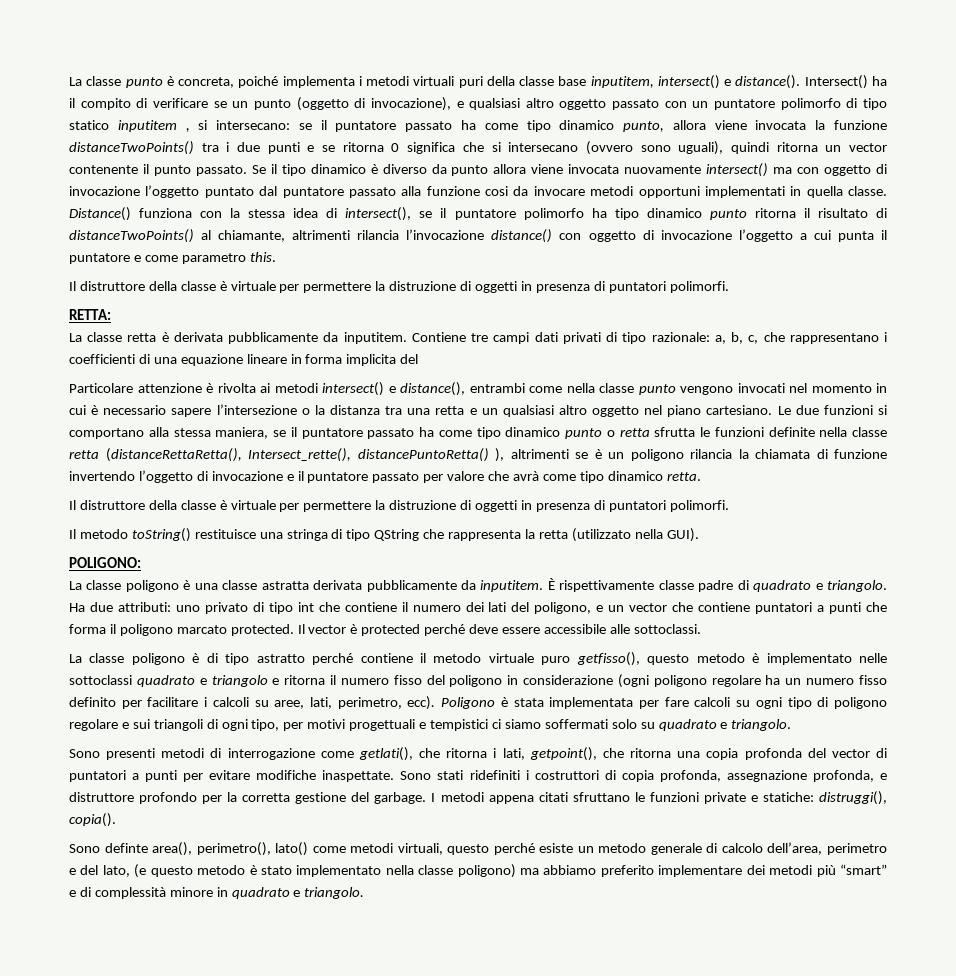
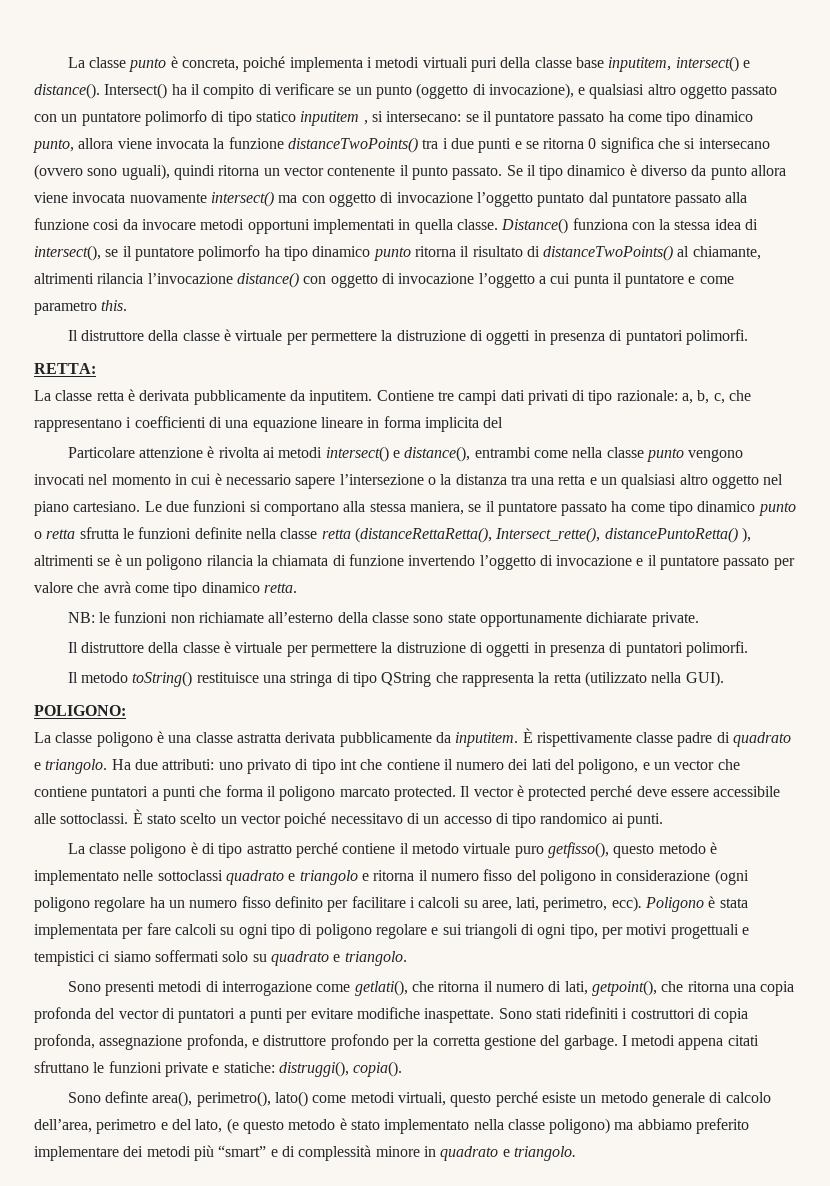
(701, 476) none -> [67,611,699,627] // NB: le funzioni non richiamate all’esterno della classe sono state opportunamente dichiarate private.
(701, 629) none -> [132,809,664,828] È stato scelto un vector poiché necessitavo di un accesso di tipo randomico ai punti.
[493,748,497,758] i -> [483,981,562,992] il numero di

